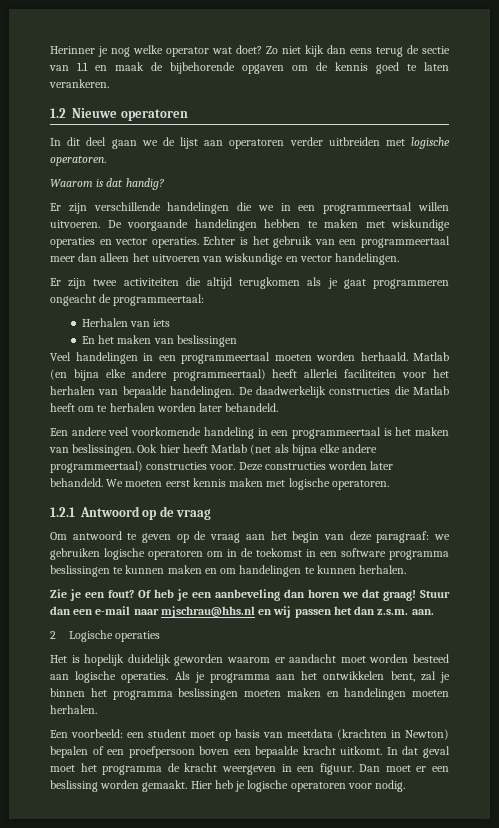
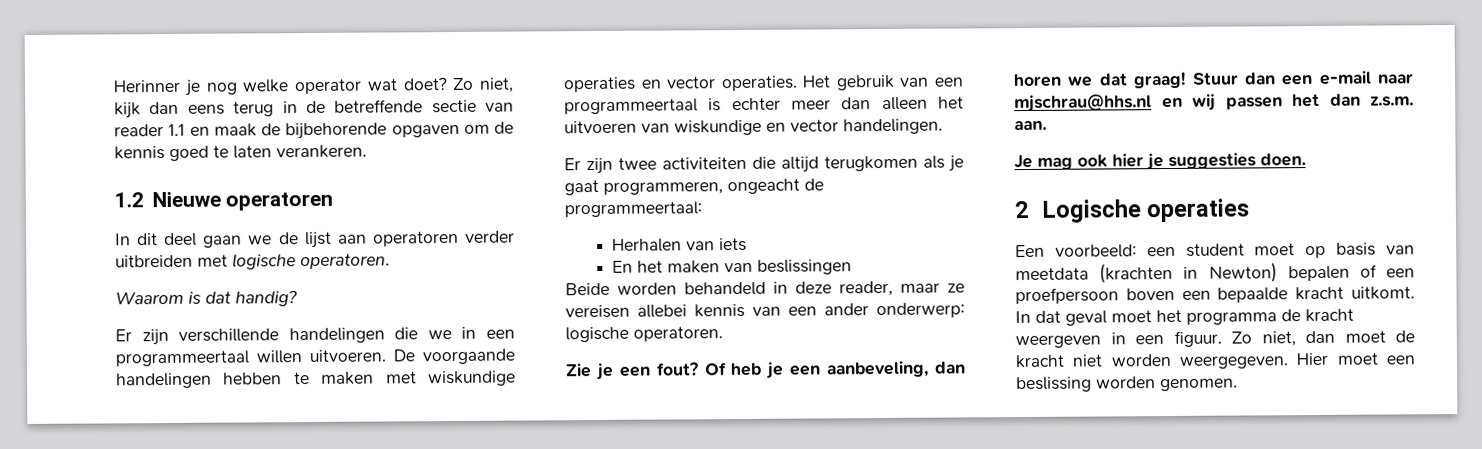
[282,46,301,54] niet -> [479,77,514,93] niet,
[407,45,419,54] de -> [282,99,424,114] in de betreffende
(69, 68) none -> [114,124,164,137] reader
[203,236,269,245] Echter is het -> [802,75,832,88] Het
(450, 242) none -> [708,97,781,112] is echter
[372,279,449,289] programmeren -> [603,181,723,195] programmeren,
[50,352,449,364] [50,369,449,381] [50,386,449,398] [50,403,279,412] [50,427,449,439] [49,444,378,456] [50,461,394,473] [50,478,389,490] [50,506,212,520] [50,531,450,543] [50,548,449,560] [50,565,407,577] Veel handelingen in een programmeertaal moeten worden herhaald. Matlab (en bijna elke andere programmeertaal) heeft allerlei faciliteiten voor het herhalen van bepaalde handelingen. De daadwerkelijk constructies die Matlab heeft om te herhalen worden later behandeld. // Een andere veel voorkomende handeling in een programmeertaal is het maken van beslissingen. Ook hier heeft Matlab (net als bijna elke andere programmeertaal) constructies voor. Deze constructies worden later behandeld. We moeten eerst kennis maken met logische operatoren. // 1.2.1 Antwoord op de vraag // Om antwoord te geven op de vraag aan het begin van deze paragraaf: we gebruiken logische operatoren om in de toekomst in een software programma beslissingen te kunnen maken en om handelingen te kunnen herhalen. -> [565,280,965,297] [565,302,965,319] [565,326,723,343] Beide worden behandeld in deze reader, maar ze vereisen allebei kennis van een ander onderwerp: logische operatoren.
[215,589,280,601] aanbeveling -> [826,360,930,378] aanbeveling,
[50,630,160,642] [50,654,449,666] [50,671,451,683] [50,688,449,700] [50,705,97,714] 2 Logische operaties // Het is hopelijk duidelijk geworden waarom er aandacht moet worden besteed aan logische operaties. Als je programma aan het ontwikkelen bent, zal je binnen het programma beslissingen moeten maken en handelingen moeten herhalen. -> [1014,152,1306,171] [1014,198,1250,223] Je mag ook hier je suggesties doen. // 2 Logische operaties
[359,764,449,772] [50,780,406,792] Dan moet er een beslissing worden gemaakt. Hier heb je logische operatoren voor nodig. -> [1231,330,1415,347] [1015,352,1415,369] [1016,376,1238,393] Zo niet, dan moet de kracht niet worden weergegeven. Hier moet een beslissing worden genomen.

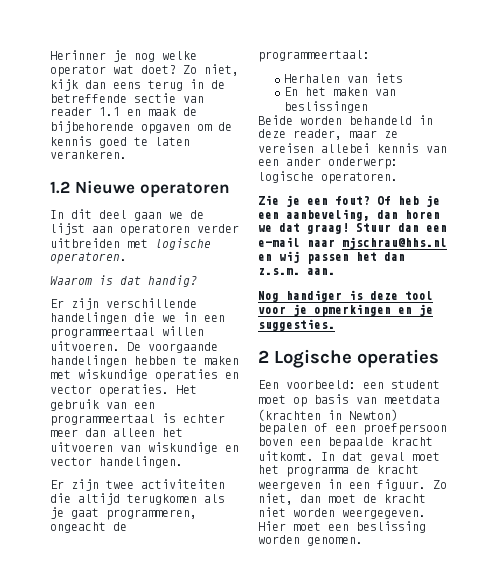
[1014,152,1306,171] Je mag ook hier je suggesties doen. -> [258,290,433,302] [258,304,433,317] [258,319,335,331] Nog handiger is deze tool voor je opmerkingen en je suggesties.

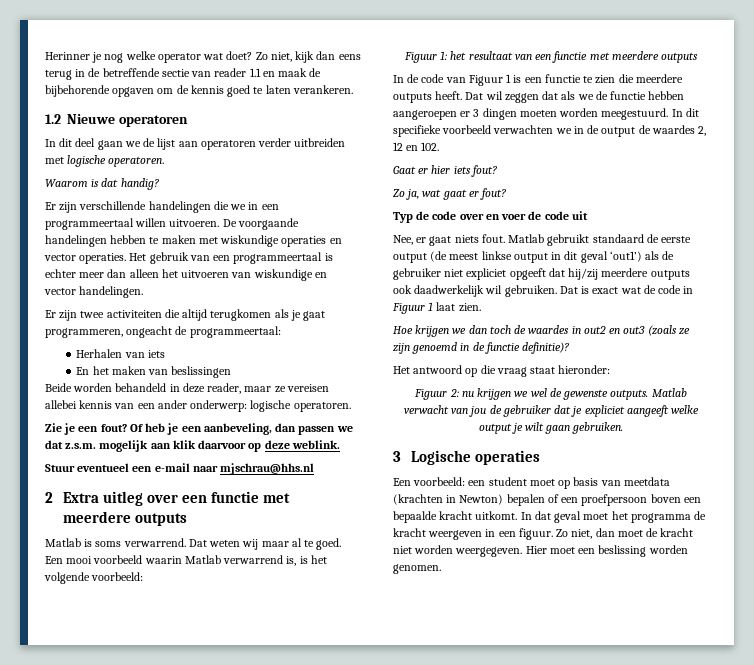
[405,210,440,219] horen -> [298,426,336,435] passen
[307,223,447,234] [258,237,447,249] [258,251,405,264] [258,268,335,275] [258,290,433,302] [258,304,433,317] [258,319,335,331] [258,350,269,363] graag! Stuur dan een e-mail naar mjschrau@hhs.nl en wij passen het dan z.s.m. aan. // Nog handiger is deze tool voor je opmerkingen en je suggesties. // 2 -> [65,440,340,452] [45,463,315,475] [45,491,291,506] [63,511,188,526] [45,538,342,550] [45,555,327,566] [44,572,144,584] [403,51,699,63] [393,74,683,86] [393,91,685,103] [393,108,699,120] [393,125,707,137] [393,142,440,151] [393,165,497,177] [393,188,507,200] [393,211,588,223] [393,234,692,246] [393,251,675,263] [393,268,690,280] [393,285,694,297] [392,302,481,314] [393,325,690,337] [393,342,570,354] [393,365,611,377] [414,388,687,400] [403,405,700,417] [478,422,624,434] [393,451,401,462] z.s.m. mogelijk aan klik daarvoor op deze weblink. // Stuur eventueel een e-mail naar mjschrau@hhs.nl // 2 Extra uitleg over een functie met meerdere outputs // Matlab is soms verwarrend. Dat weten wij maar al te goed. Een mooi voorbeeld waarin Matlab verwarrend is, is het volgende voorbeeld: // Figuur 1: het resultaat van een functie met meerdere outputs // In de code van Figuur 1 is een functie te zien die meerdere outputs heeft. Dat wil zeggen dat als we de functie hebben aangeroepen er 3 dingen moeten worden meegestuurd. In dit specifieke voorbeeld verwachten we in de output de waardes 2, 12 en 102. // Gaat er hier iets fout? // Zo ja, wat gaat er fout? // Typ de code over en voer de code uit // Nee, er gaat niets fout. Matlab gebruikt standaard de eerste output (de meest linkse output in dit geval ‘out1’) als de gebruiker niet expliciet opgeeft dat hij/zij meerdere outputs ook daadwerkelijk wil gebruiken. Dat is exact wat de code in Figuur 1 laat zien. // Hoe krijgen we dan toch de waardes in out2 en out3 (zoals ze zijn genoemd in de functie definitie)? // Het antwoord op die vraag staat hieronder: // Figuur 2: nu krijgen we wel de gewenste outputs. Matlab verwacht van jou de gebruiker dat je expliciet aangeeft welke output je wilt gaan gebruiken. // 3

